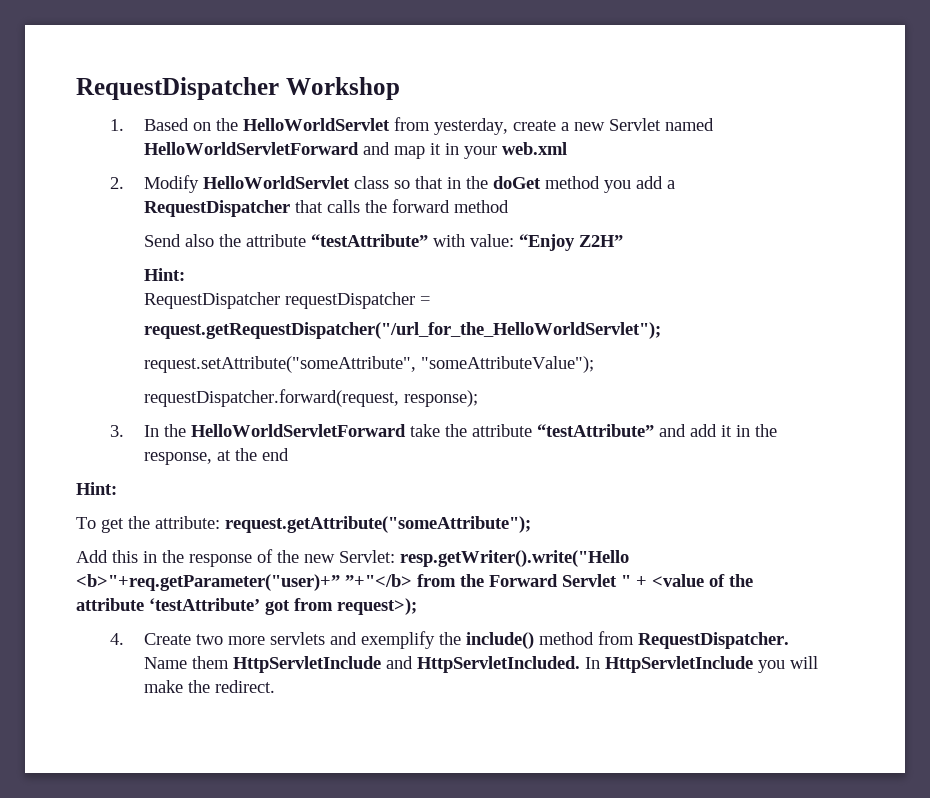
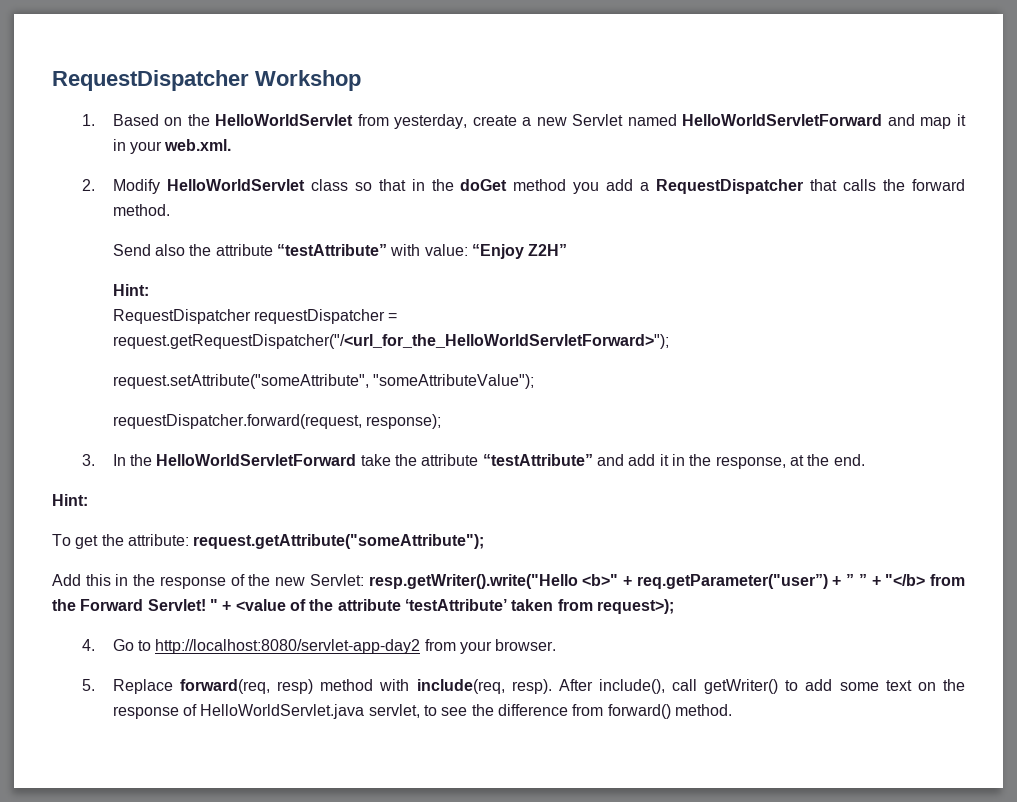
[502,142,568,155] web.xml -> [164,139,232,151] web.xml.
[454,200,510,213] method -> [112,204,170,216] method.
[144,322,662,339] request.getRequestDispatcher("/url_for_the_HelloWorldServlet"); -> [112,334,669,349] request.getRequestDispatcher("/<url_for_the_HelloWorldServletForward>");
[262,448,290,461] end -> [833,454,865,466] end.
[76,574,412,591] <b>"+req.getParameter("user)+” ”+"</b> -> [582,574,926,589] <b>" + req.getParameter("user”) + ” ” + "</b>
[562,574,617,587] Servlet -> [147,599,206,611] Servlet!
[265,600,290,615] got -> [511,599,554,611] taken
[144,631,790,649] [144,656,819,673] [144,680,276,693] Create two more servlets and exemplify the include() method from RequestDispatcher. Name them HttpServletInclude and HttpServletIncluded. In HttpServletInclude you will make the redirect. -> [112,639,557,654] [82,679,965,694] [112,704,733,719] Go to http://localhost:8080/servlet-app-day2 from your browser. // 5. Replace forward(req, resp) method with include(req, resp). After include(), call getWriter() to add some text on the response of HelloWorldServlet.java servlet, to see the difference from forward() method.

